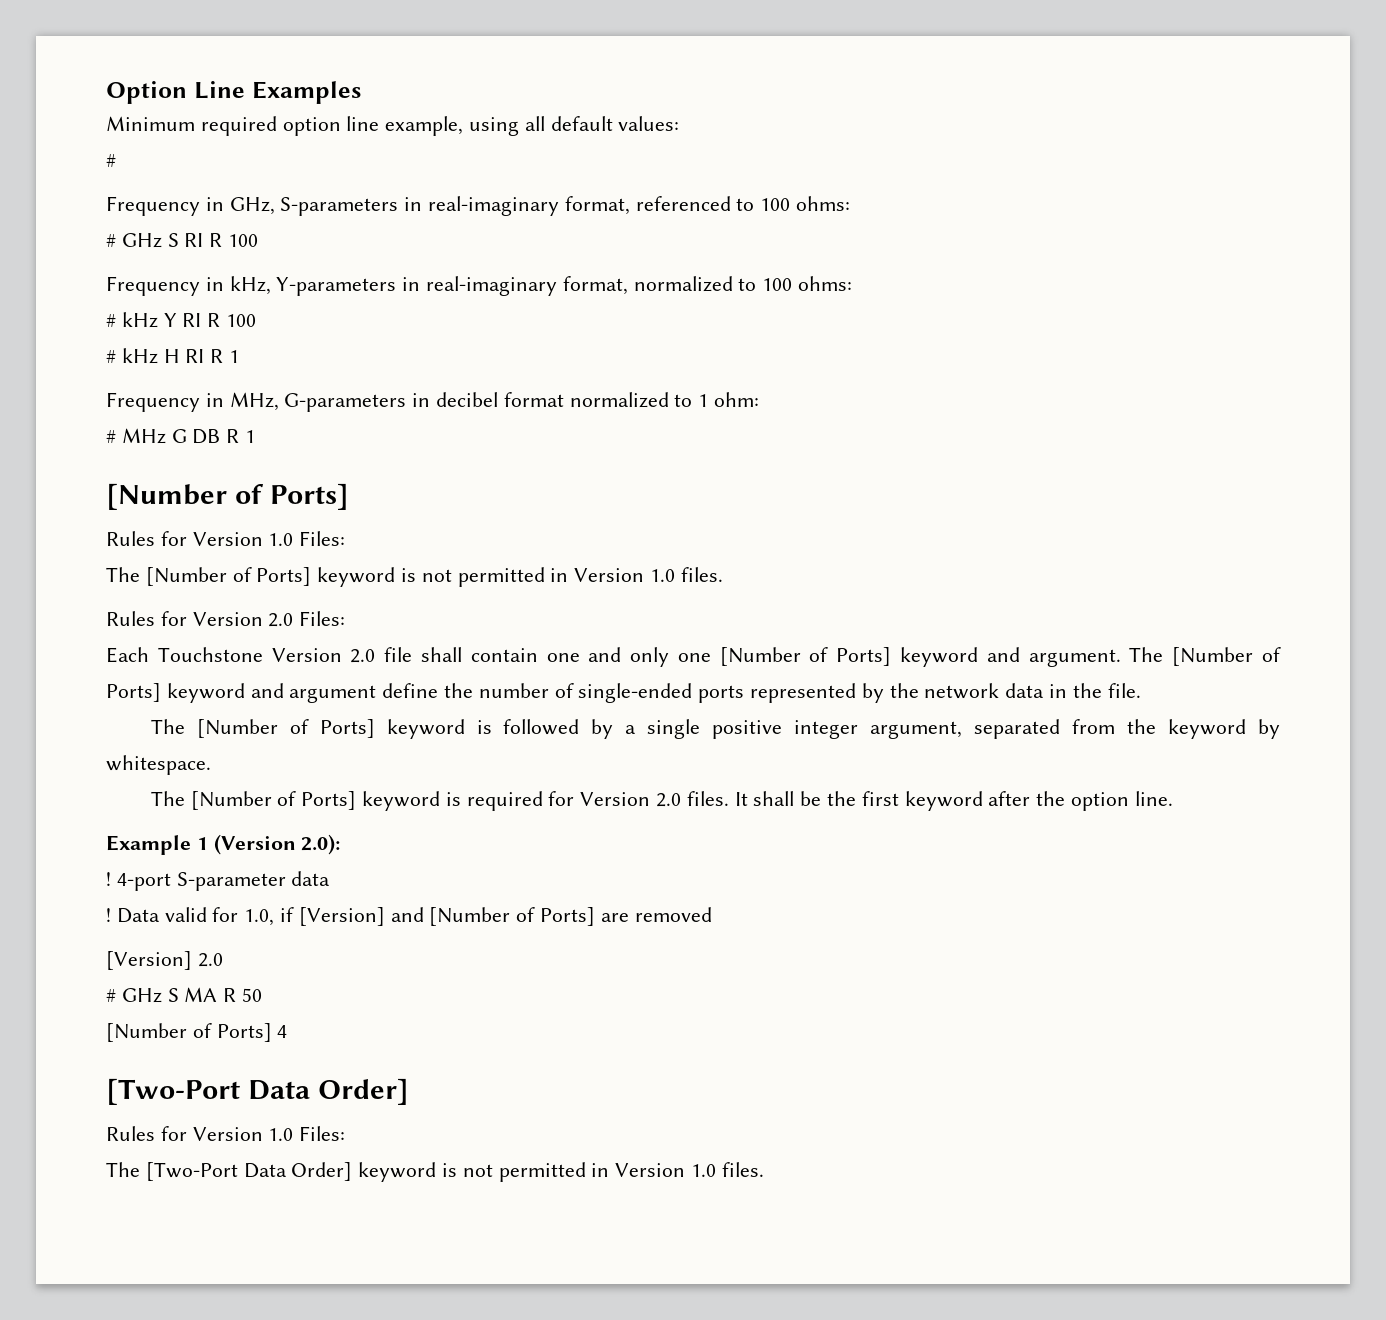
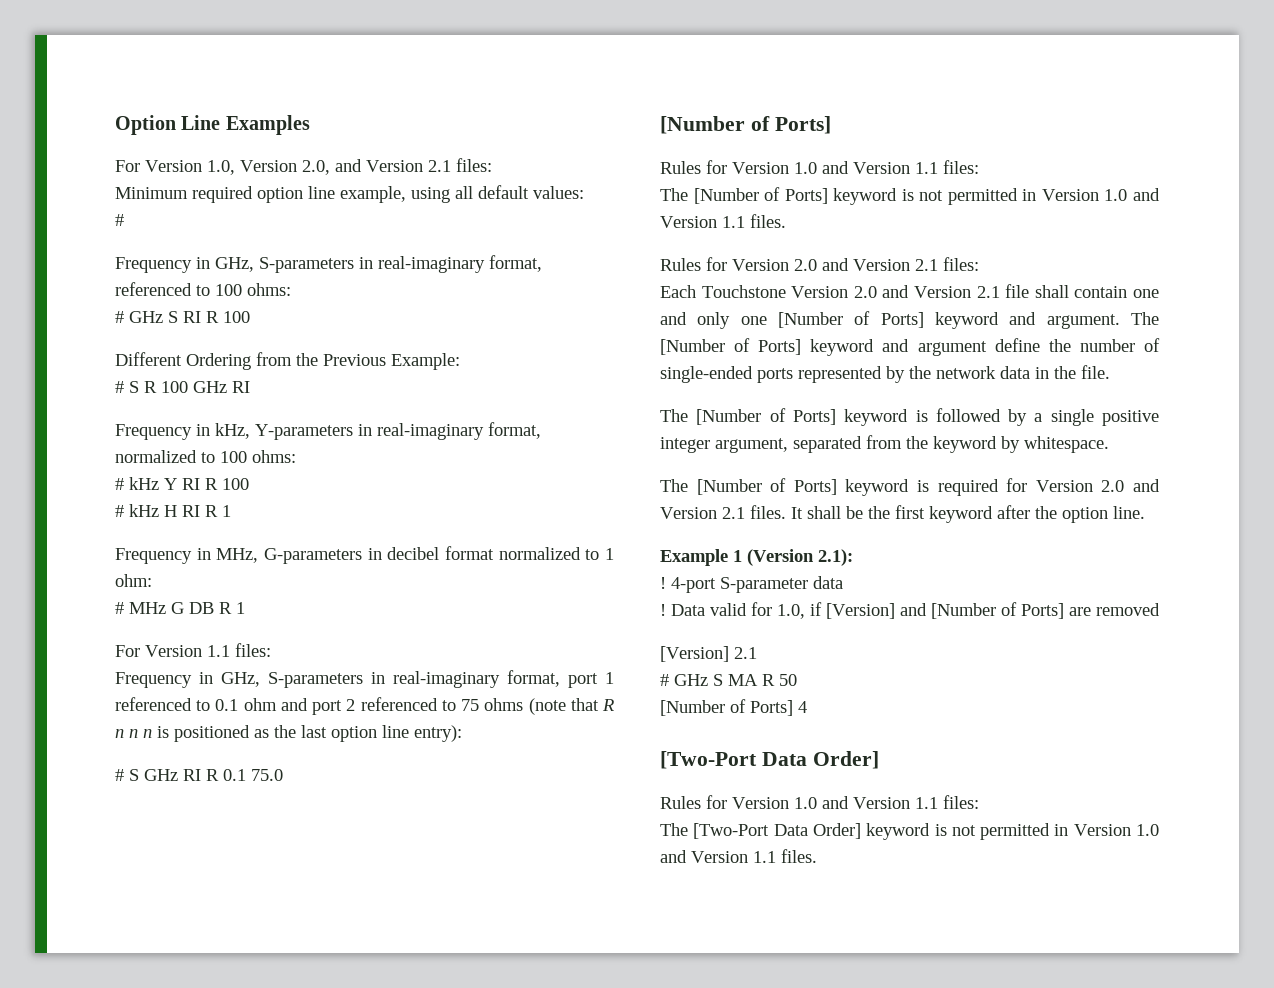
(361, 92) none -> [115,158,492,175] // For Version 1.0, Version 2.0, and Version 2.1 files:
(259, 240) none -> [115,352,460,370] [115,381,250,393] // Different Ordering from the Previous Example: // # S R 100 GHz RI
(256, 436) none -> [115,643,271,657] [115,670,614,688] [115,697,614,715] [115,725,462,742] [115,769,283,781] // For Version 1.1 files: // Frequency in GHz, S-parameters in real-imaginary format, port 1 referenced to 0.1 ohm and port 2 referenced to 75 ohms (note that R n n n is positioned as the last option line entry): // # S GHz RI R 0.1 75.0
[299,531,346,546] Files: -> [822,160,979,174] and Version 1.1 files:
(676, 575) none -> [1133,188,1160,201] [660,216,745,228] and Version 1.1
[299,611,346,626] Files: -> [822,257,979,271] and Version 2.1 files:
(376, 656) none -> [882,285,1000,298] and Version 2.1
(681, 800) none -> [1133,479,1160,492] [660,507,745,519] and Version 2.1
[301,834,341,855] 2.0): -> [818,549,853,566] 2.1):
[197,953,223,967] 2.0 -> [734,647,757,659] 2.1
[299,1126,346,1141] Files: -> [822,795,979,809] and Version 1.1 files:
(717, 1170) none -> [660,850,776,863] and Version 1.1

